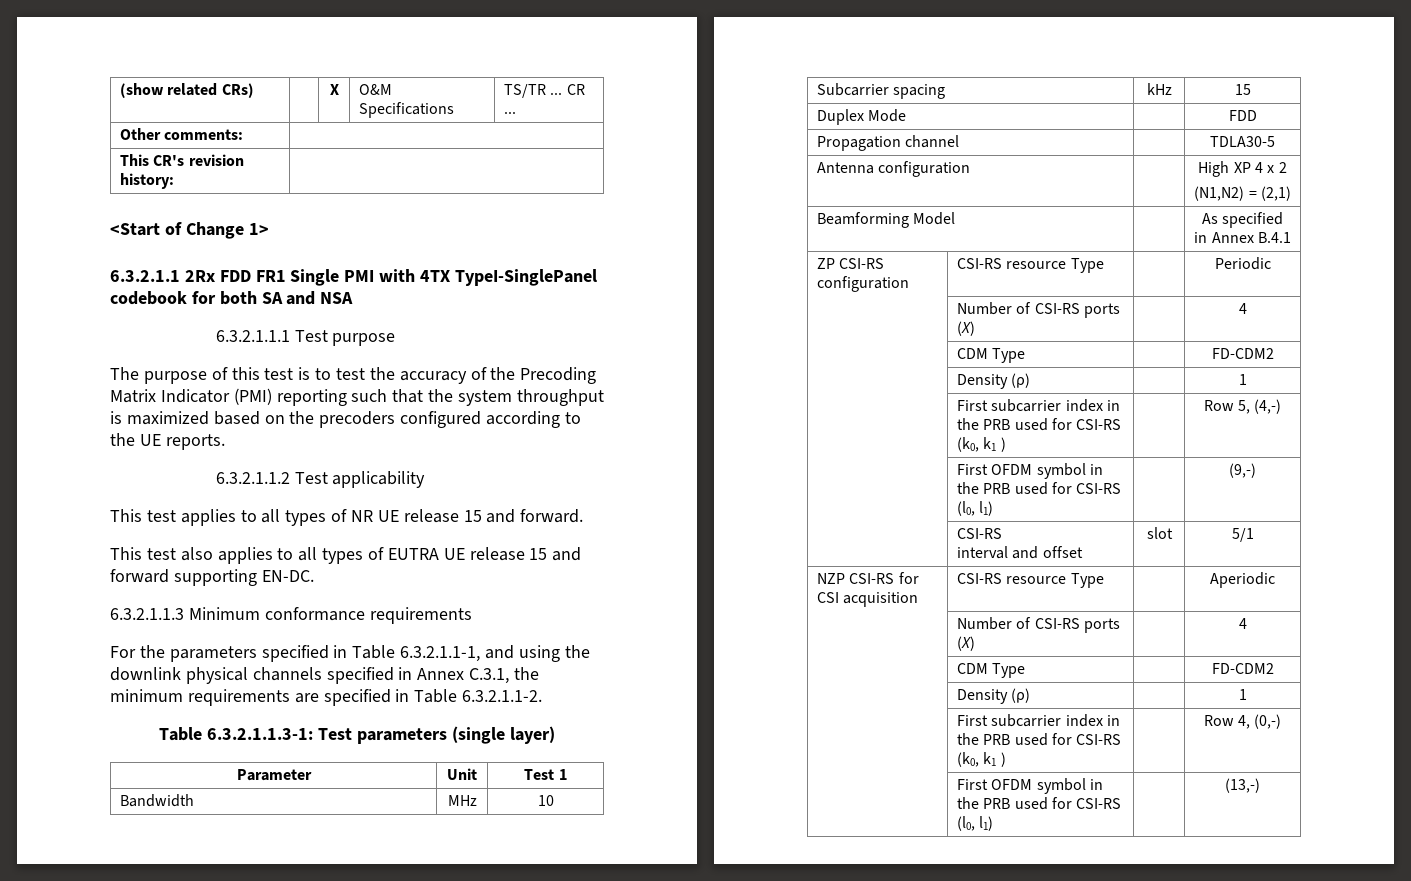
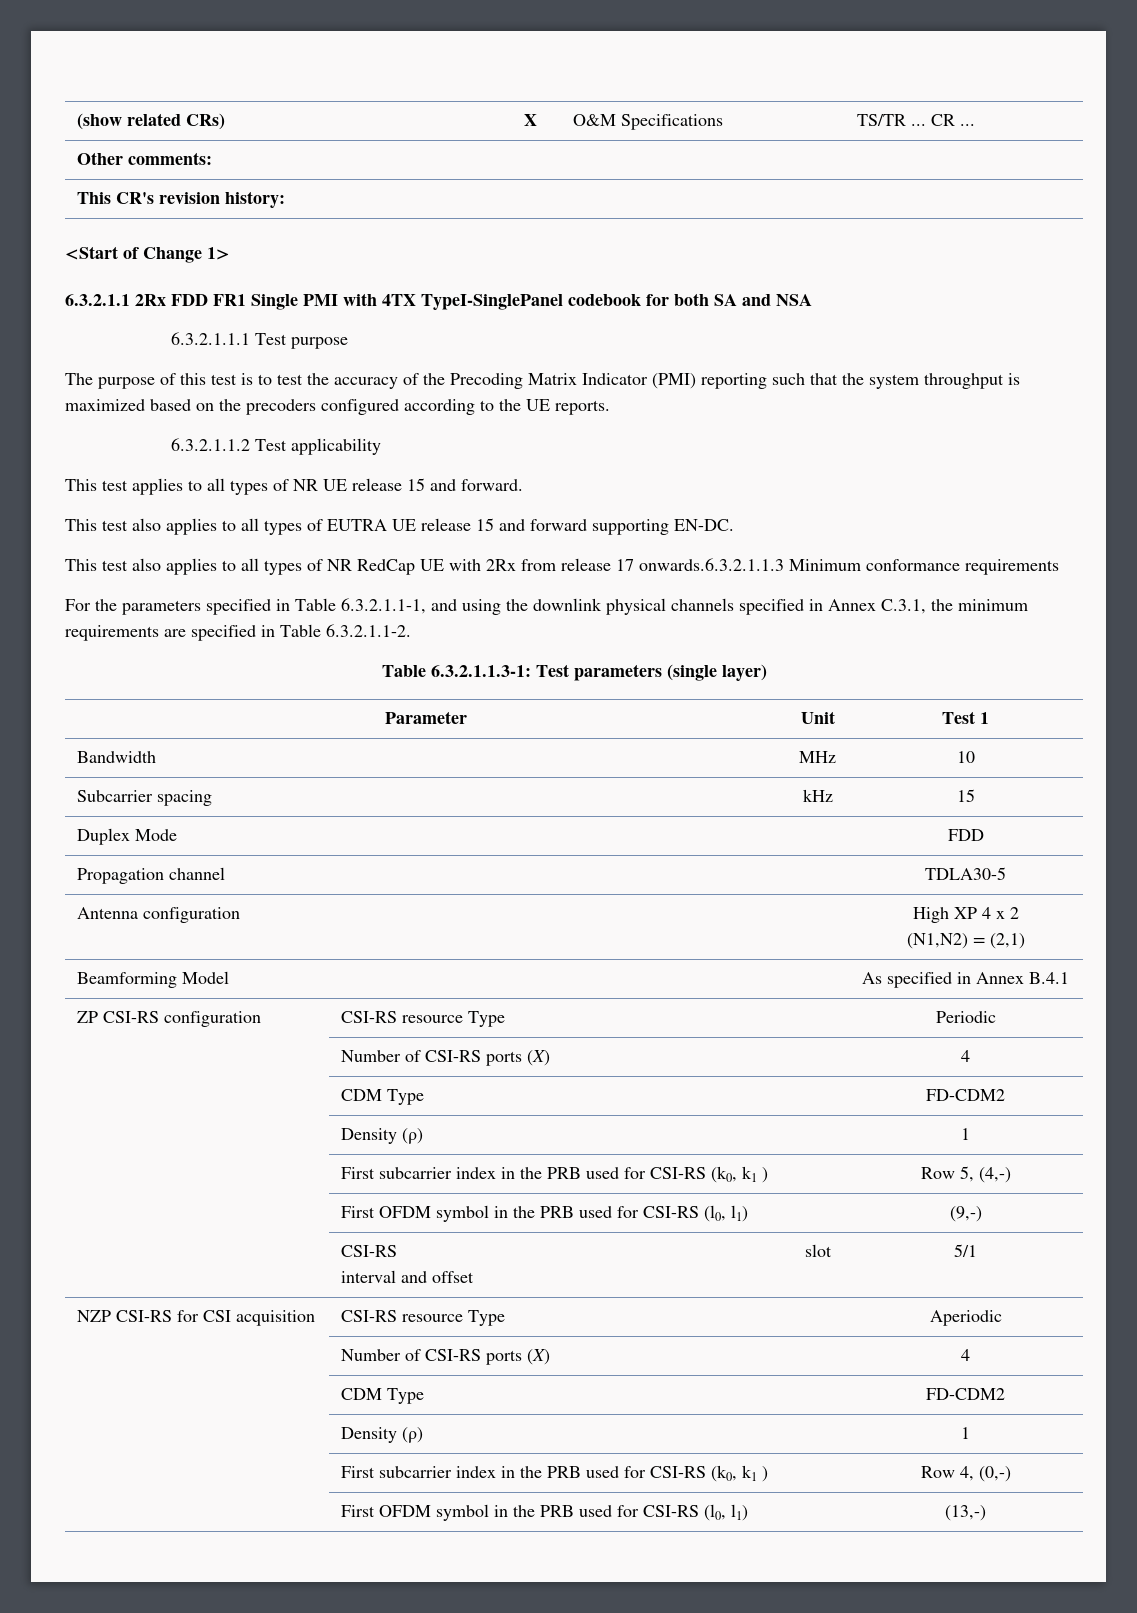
[110,608,184,620] 6.3.2.1.1.3 -> [65,558,784,575] This test also applies to all types of NR RedCap UE with 2Rx from release 17 onwards.6.3.2.1.1.3

